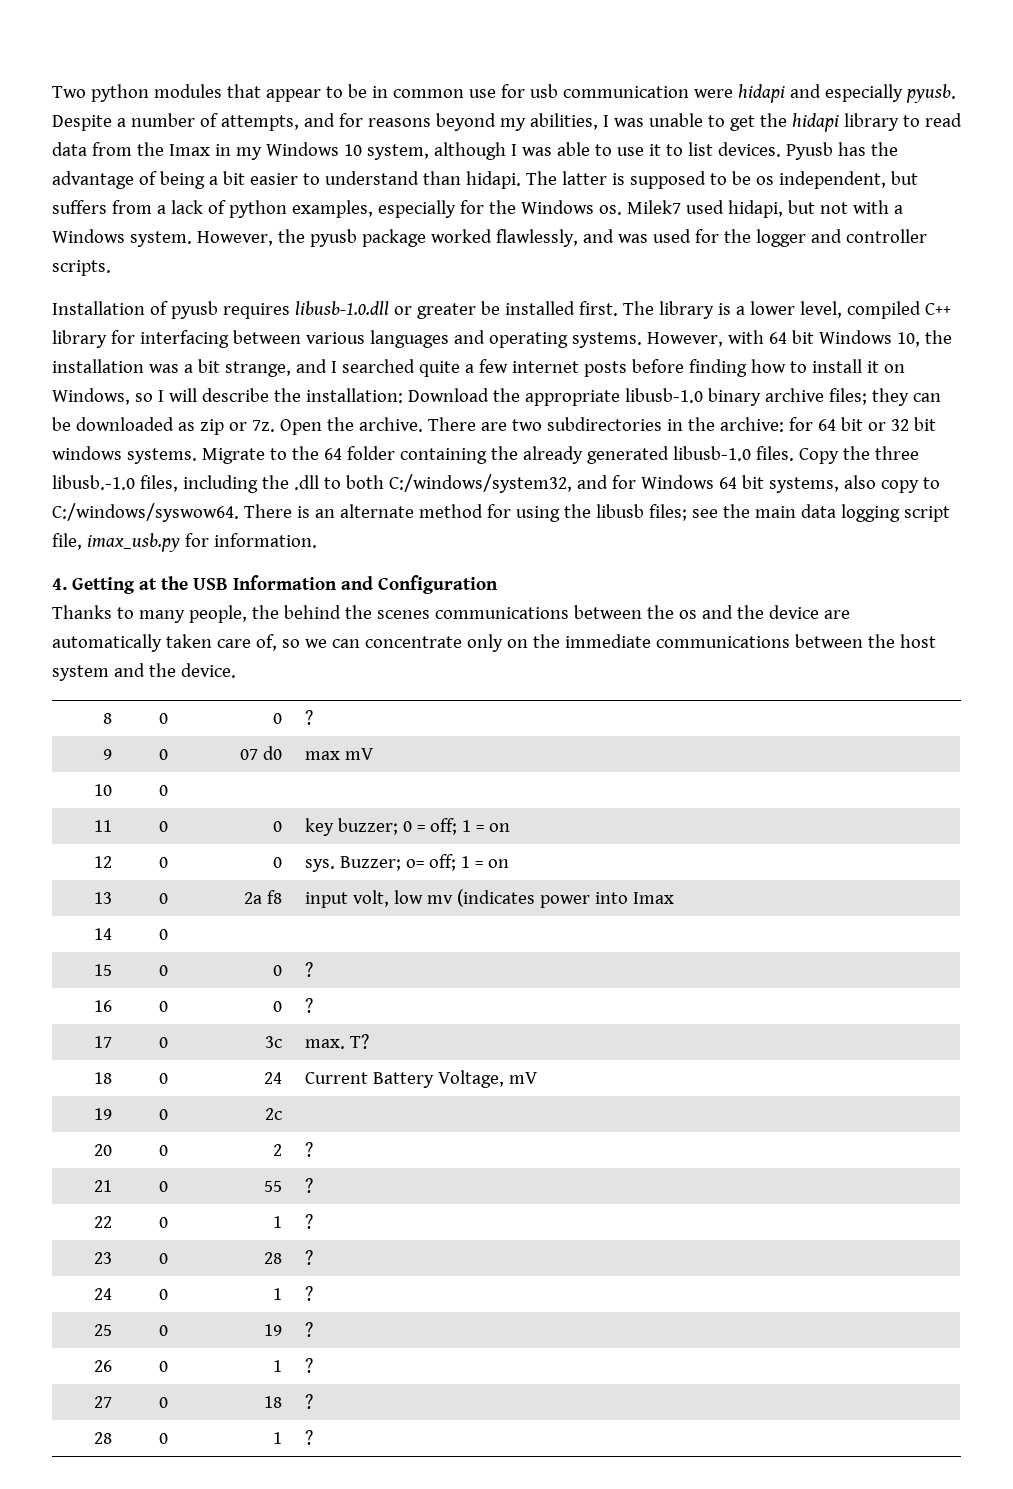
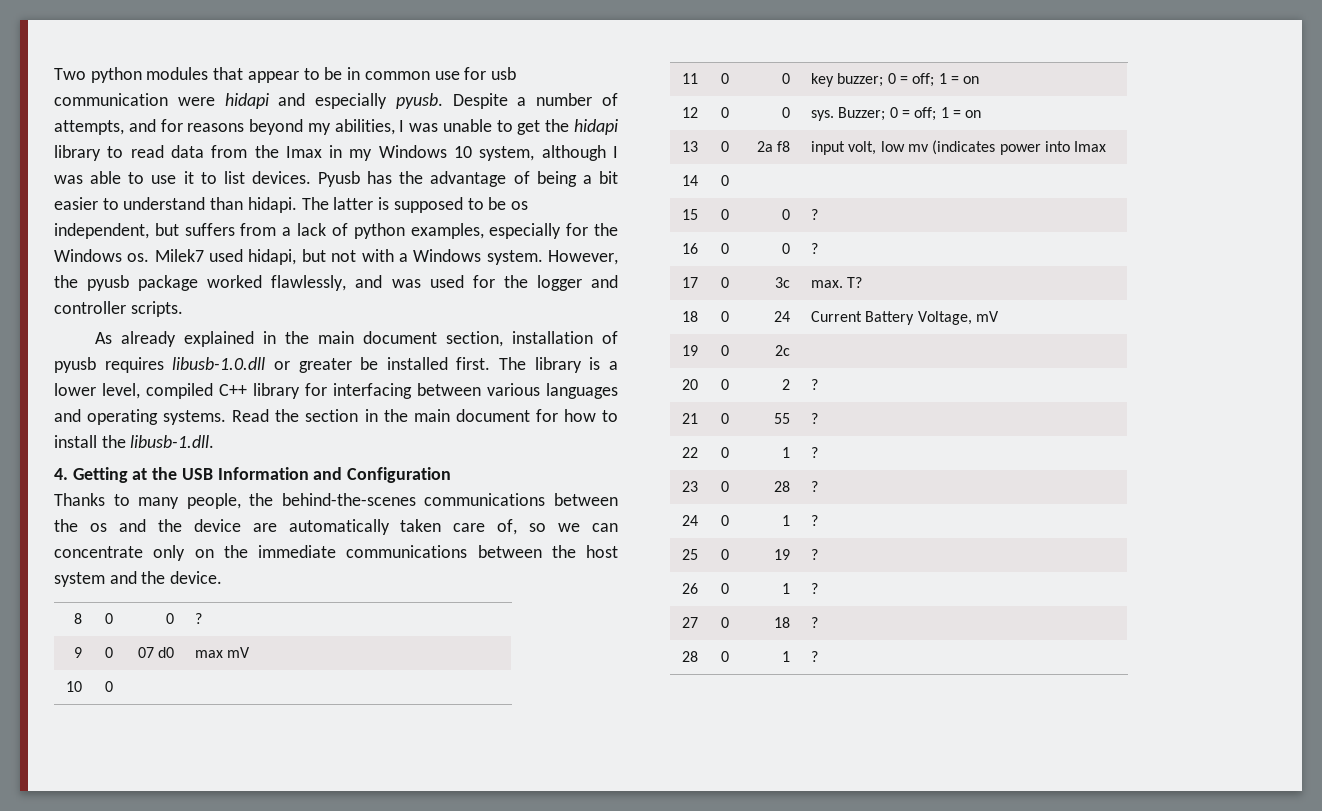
[52,301,145,315] Installation -> [94,331,593,347] As already explained in the main document section, installation
[646,330,952,347] [52,359,905,377] [52,388,941,406] [52,417,936,435] [52,446,919,464] [52,474,940,493] [52,503,950,522] [52,533,317,552] However, with 64 bit Windows 10, the installation was a bit strange, and I searched quite a few internet posts before finding how to install it on Windows, so I will describe the installation: Download the appropriate libusb-1.0 binary archive files; they can be downloaded as zip or 7z. Open the archive. There are two subdirectories in the archive: for 64 bit or 32 bit windows systems. Migrate to the 64 folder containing the already generated libusb-1.0 files. Copy the three libusb.-1.0 files, including the .dll to both C:/windows/system32, and for Windows 64 bit systems, also copy to C:/windows/syswow64. There is an alternate method for using the libusb files; see the main data logging script file, imax_usb.py for information. -> [232,409,618,422] [54,435,215,448] Read the section in the main document for how to install the libusb-1.dll.
[283,605,430,619] behind the scenes -> [281,493,416,506] behind-the-scenes
[406,859,425,868] o= -> [889,107,910,118] 0 =

